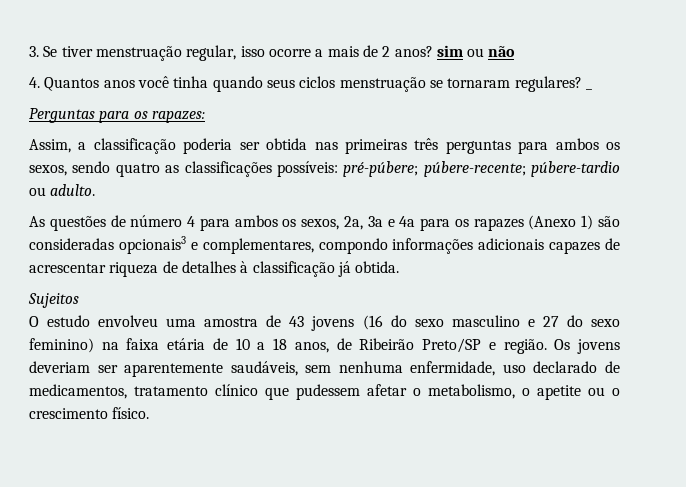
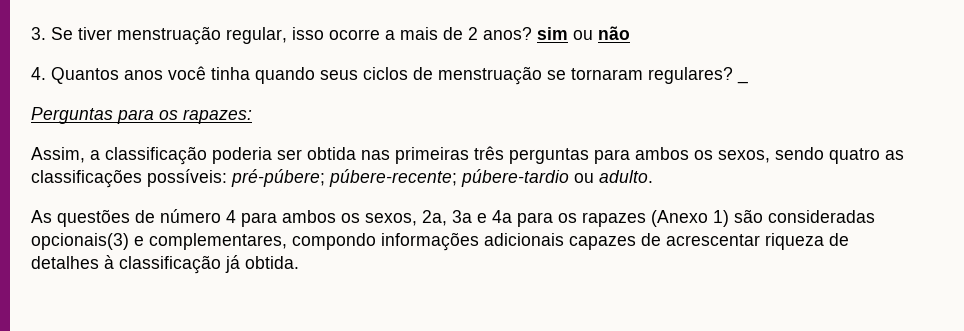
(336, 82) none -> [413,67,433,80] de
[118,236,186,254] opcionais3 -> [31,233,129,250] opcionais(3)
[28,293,79,308] [29,315,621,331] [29,338,621,354] [29,361,620,377] [29,384,620,400] [29,407,150,419] // Sujeitos // O estudo envolveu uma amostra de 43 jovens (16 do sexo masculino e 27 do sexo feminino) na faixa etária de 10 a 18 anos, de Ribeirão Preto/SP e região. Os jovens deveriam ser aparentemente saudáveis, sem nenhuma enfermidade, uso declarado de medicamentos, tratamento clínico que pudessem afetar o metabolismo, o apetite ou o crescimento físico. -> (299, 262) none

